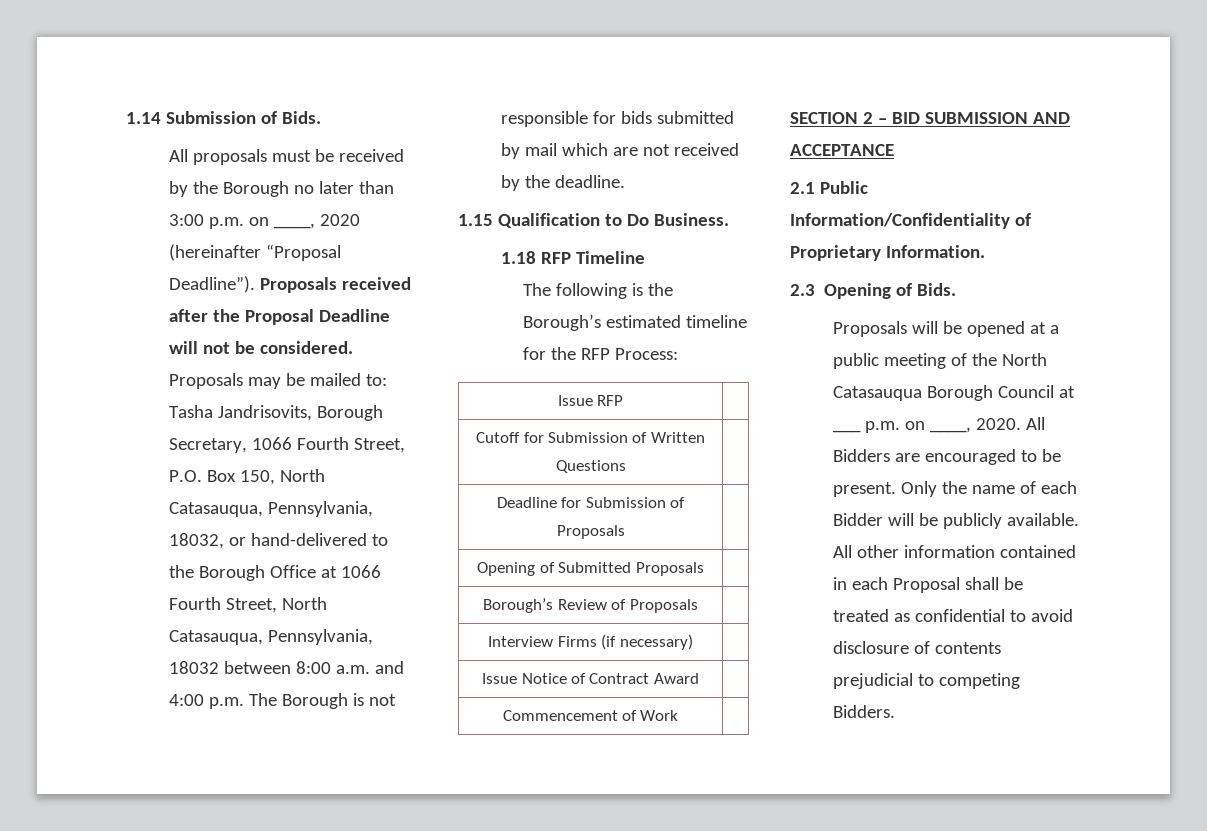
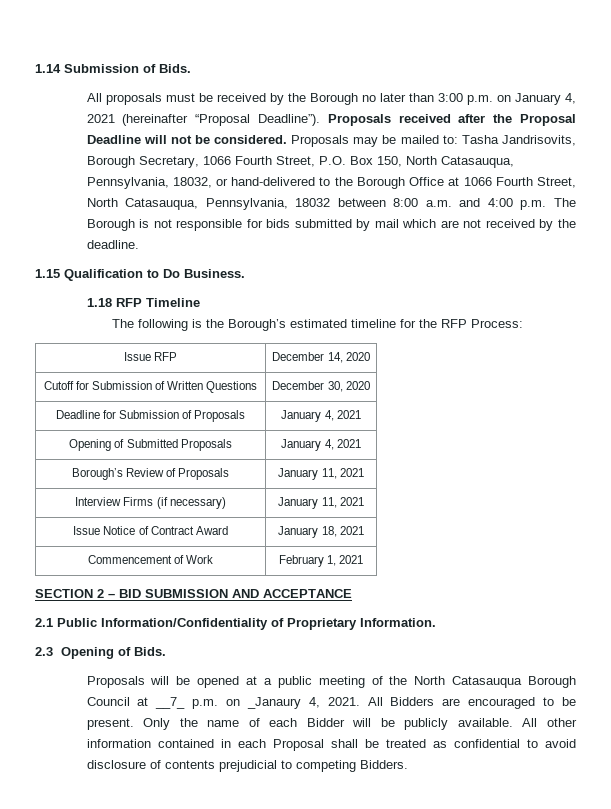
[274,214,361,229] ____, 2020 -> [514,93,576,105] [86,114,115,123] January 4, 2021
(624, 400) none -> [272,352,370,363] December 14, 2020
(626, 466) none -> [272,381,370,392] December 30, 2020
(625, 532) none -> [281,410,361,422] January 4, 2021
(704, 569) none -> [281,439,361,451] January 4, 2021
(698, 606) none -> [278,468,364,480] January 11, 2021
(693, 642) none -> [278,497,364,509] January 11, 2021
(699, 678) none -> [278,526,364,538] January 18, 2021
(679, 715) none -> [278,555,364,567] February 1, 2021
[833,418,1022,433] ___ p.m. on ____, 2020. -> [155,697,360,709] __7_ p.m. on _Janaury 4, 2021.

